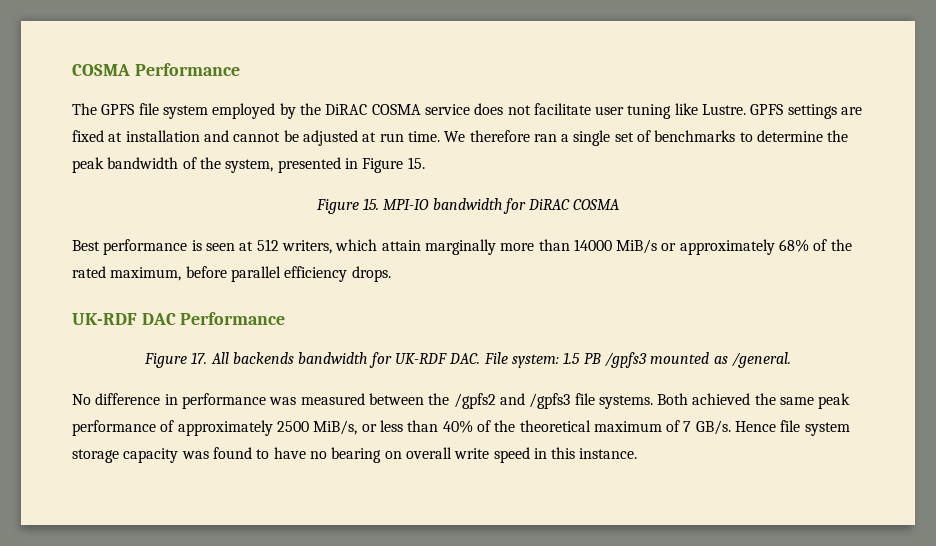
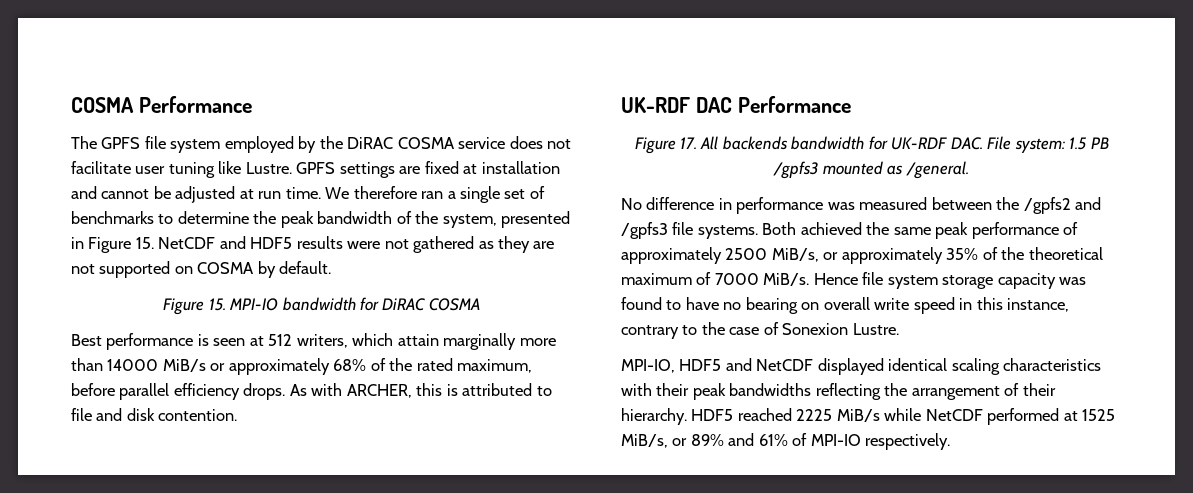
(425, 163) none -> [158,236,555,253] [71,261,332,278] NetCDF and HDF5 results were not gathered as they are not supported on COSMA by default.
(391, 274) none -> [289,383,552,398] [71,408,238,421] As with ARCHER, this is attributed to file and disk contention.
[379,420,473,433] less than 40% -> [841,247,979,264] approximately 35%
[683,420,731,435] 7 GB/s. -> [714,273,810,286] 7000 MiB/s.
[579,448,638,459] instance. -> [1007,298,1070,312] [621,322,899,339] [621,358,1102,375] [621,383,1056,400] [621,408,1116,425] [621,433,951,450] instance, contrary to the case of Sonexion Lustre. // MPI-IO, HDF5 and NetCDF displayed identical scaling characteristics with their peak bandwidths reflecting the arrangement of their hierarchy. HDF5 reached 2225 MiB/s while NetCDF performed at 1525 MiB/s, or 89% and 61% of MPI-IO respectively.

